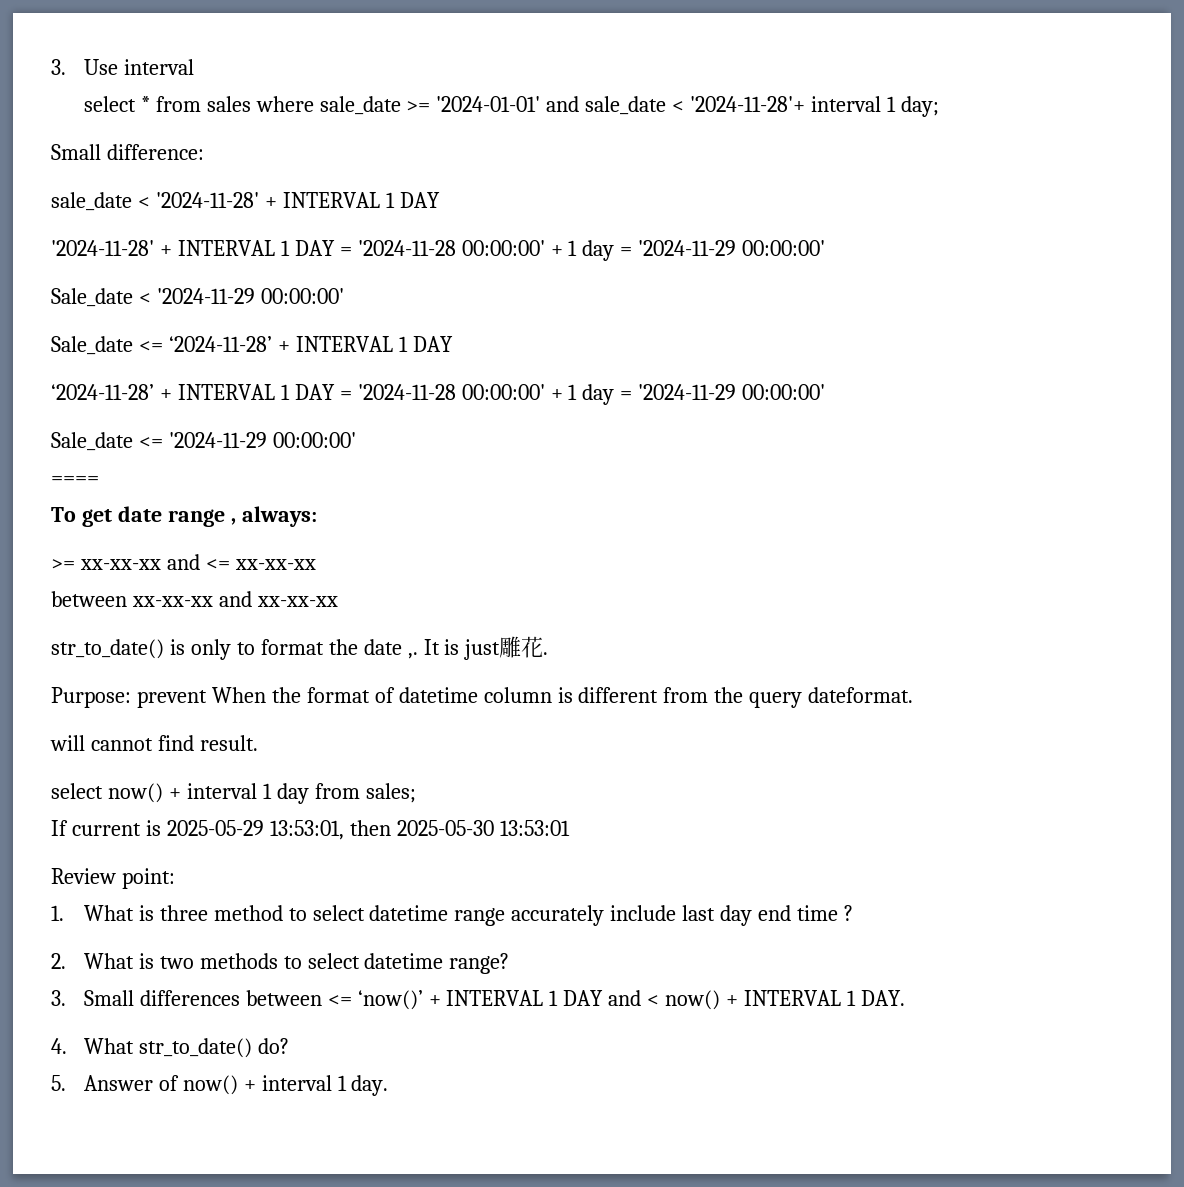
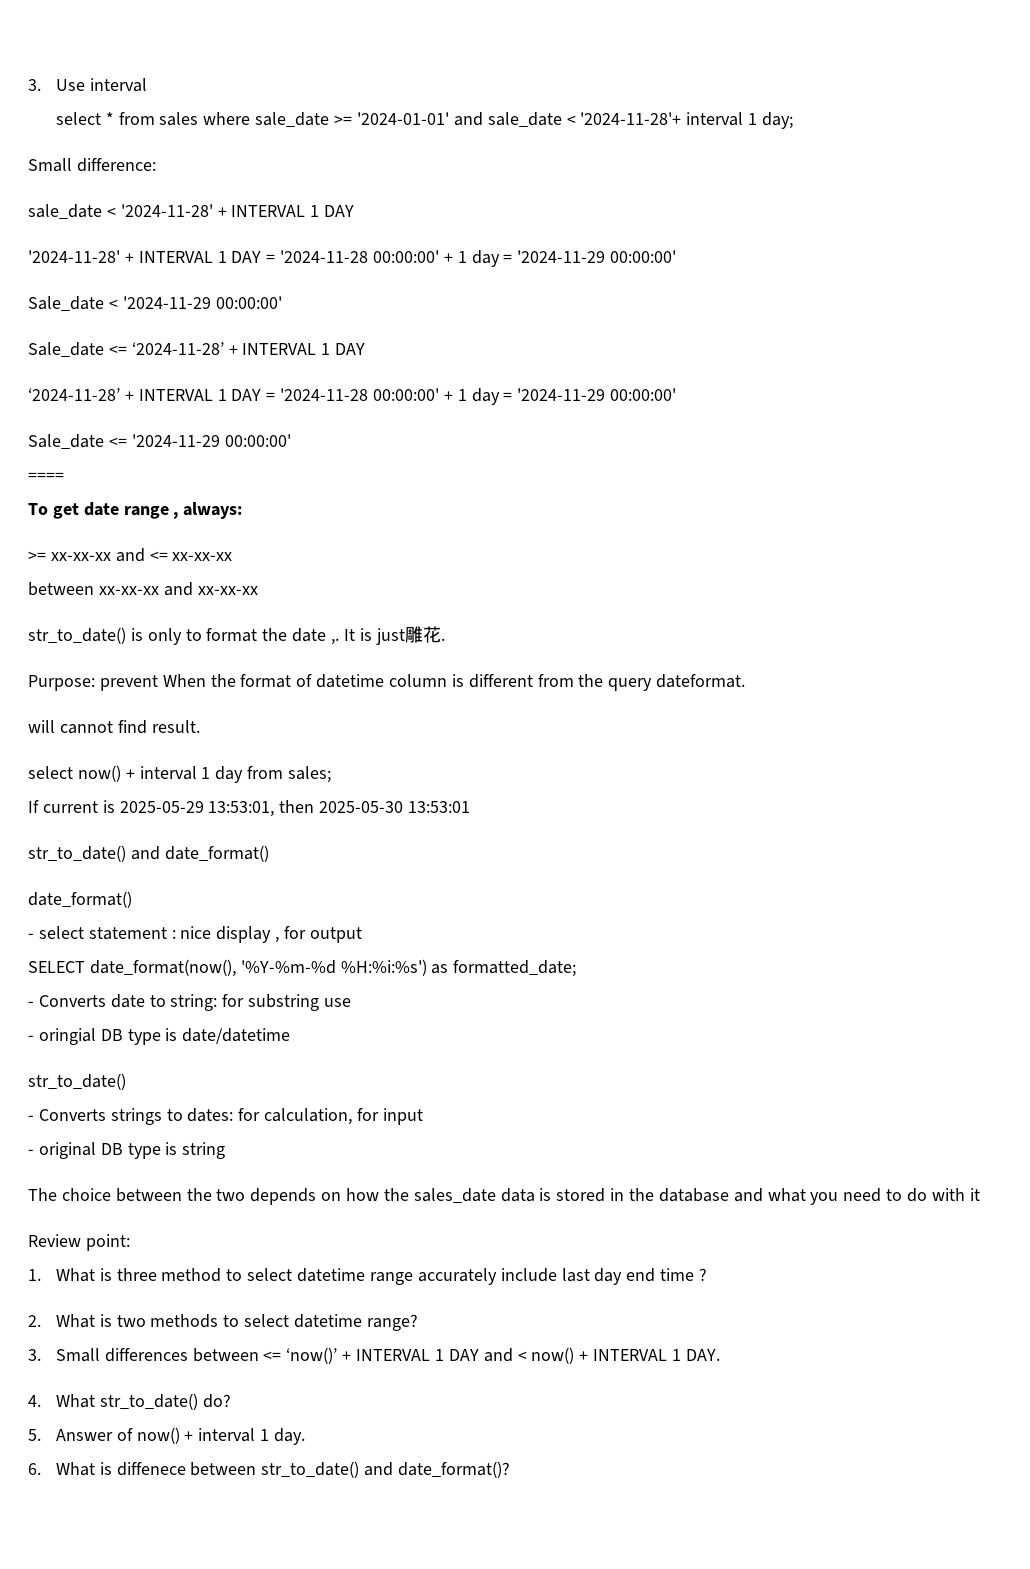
(570, 828) none -> [28,845,269,862] [28,891,132,908] [28,926,362,943] [28,959,577,977] [28,994,352,1011] [28,1028,291,1045] [28,1073,126,1090] [28,1108,423,1125] [28,1142,226,1159] [28,1188,980,1205] // str_to_date() and date_format() // date_format() // - select statement : nice display , for output // SELECT date_format(now(), '%Y-%m-%d %H:%i:%s') as formatted_date; // - Converts date to string: for substring use // - oringial DB type is date/datetime // str_to_date() // - Converts strings to dates: for calculation, for input // - original DB type is string // The choice between the two depends on how the sales_date data is stored in the database and what you need to do with it
(389, 1085) none -> [28,1461,511,1478] // 6. What is diffenece between str_to_date() and date_format()?

